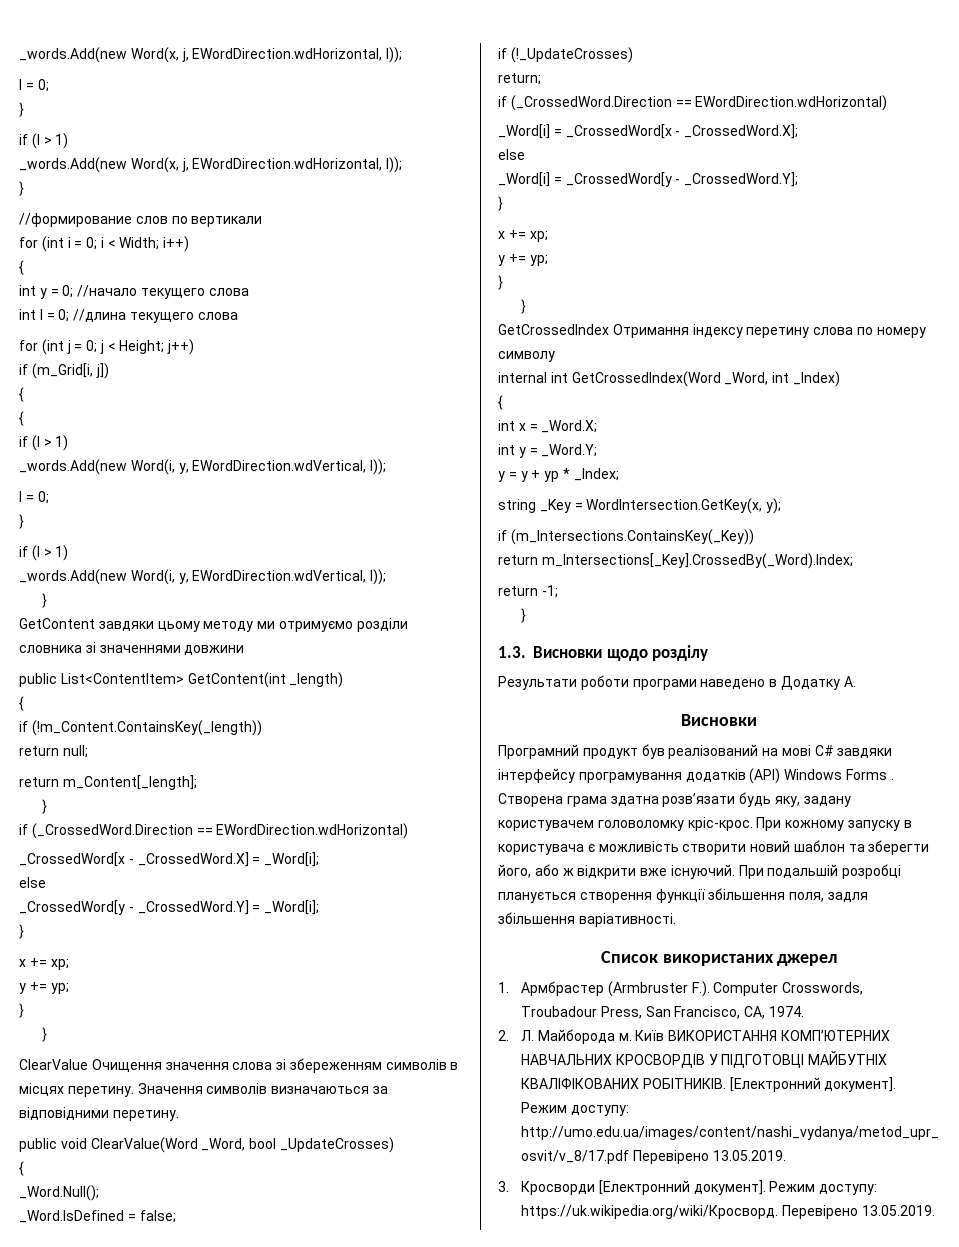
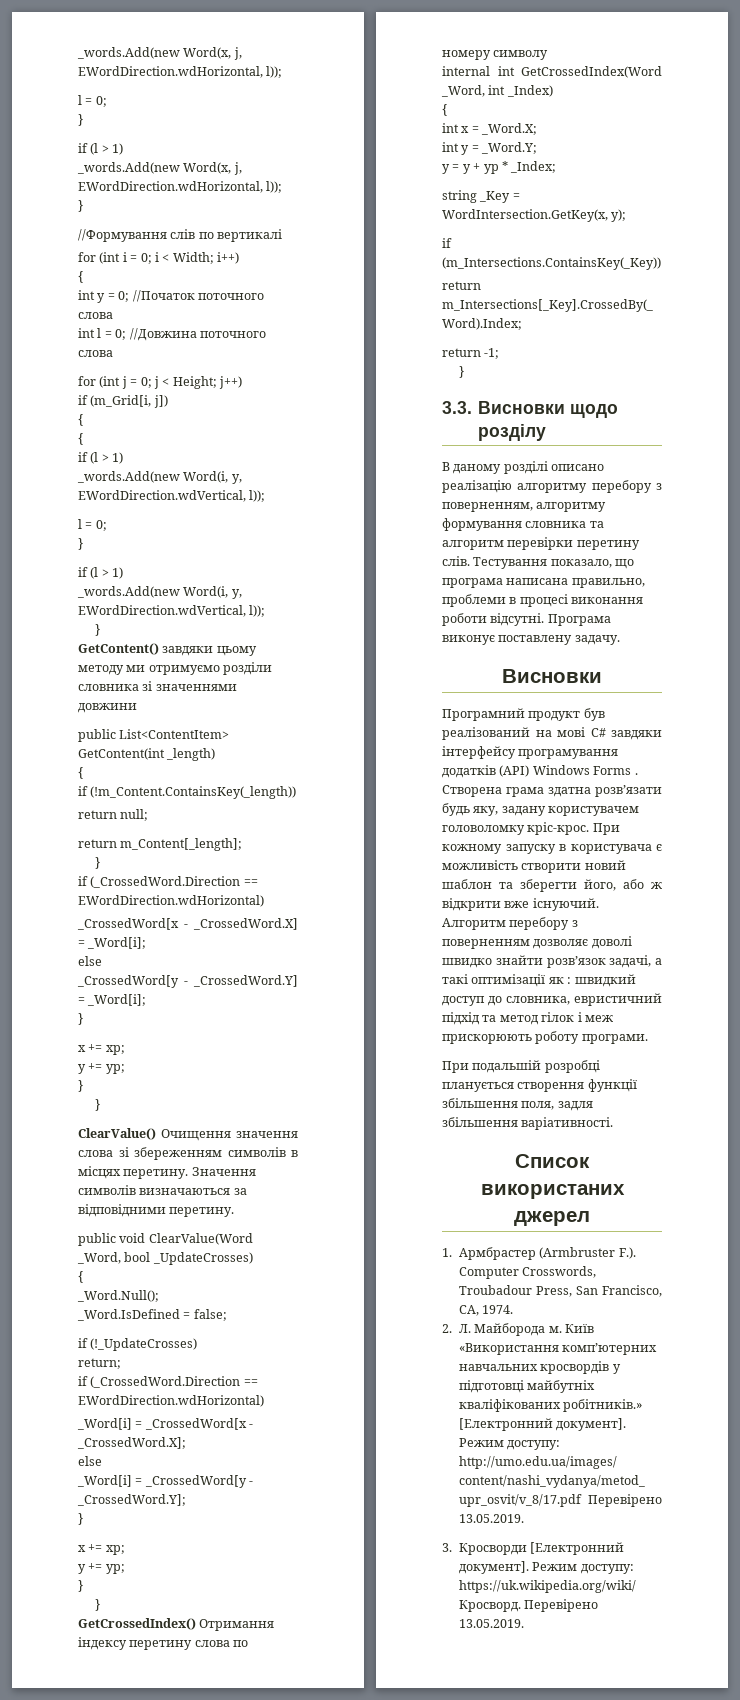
[19,213,263,227] //формирование слов по вертикали -> [78,229,283,242] //Формування слів по вертикалі
[77,285,205,299] //начало текущего -> [132,290,264,302] //Початок поточного
[73,309,194,323] //длина текущего -> [129,328,266,341] //Довжина поточного
[19,618,95,629] GetContent -> [78,643,159,655] GetContent()
[19,1059,88,1070] ClearValue -> [78,1128,156,1140] ClearValue()
[498,324,609,335] GetCrossedIndex -> [78,1618,196,1630] GetCrossedIndex()
[498,646,526,658] 1.3. -> [442,401,472,414] 3.3.
[498,675,856,690] Результати роботи програми наведено в Додатку А. -> [442,461,605,474] [442,480,662,493] [442,502,607,512] [442,518,604,531] [442,537,640,550] [442,556,635,569] [442,578,645,588] [442,594,644,607] [442,613,611,626] [442,635,620,645] В даному розділі описано реалізацію алгоритму перебору з поверненням, алгоритму формування словника та алгоритм перевірки перетину слів. Тестування показало, що програма написана правильно, проблеми в процесі виконання роботи відсутні. Програма виконує поставлену задачу.
(735, 871) none -> [442,917,578,930] [442,936,632,949] [442,955,662,968] [442,974,636,987] [442,993,662,1006] [442,1012,613,1025] [442,1031,648,1044] Алгоритм перебору з поверненням дозволяє доволі швидко знайти розв’язок задачі, а такі оптимізації як : швидкий доступ до словника, евристичний підхід та метод гілок і меж прискорюють роботу програми. //
[668,1030,890,1041] [521,1051,888,1068] [521,1078,726,1089] ВИКОРИСТАННЯ КОМП’ЮТЕРНИХ НАВЧАЛЬНИХ КРОСВОРДІВ У ПІДГОТОВЦІ МАЙБУТНІХ КВАЛІФІКОВАНИХ РОБІТНИКІВ. -> [459,1343,658,1355] [459,1361,621,1374] [459,1380,596,1393] [459,1399,643,1412] «Використання комп’ютерних навчальних кросвордів у підготовці майбутніх кваліфікованих робітників.»

